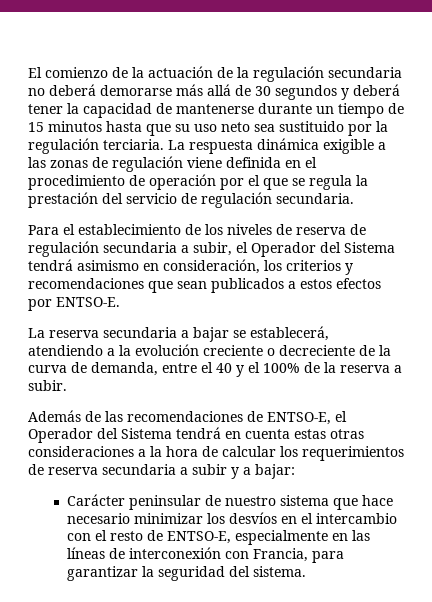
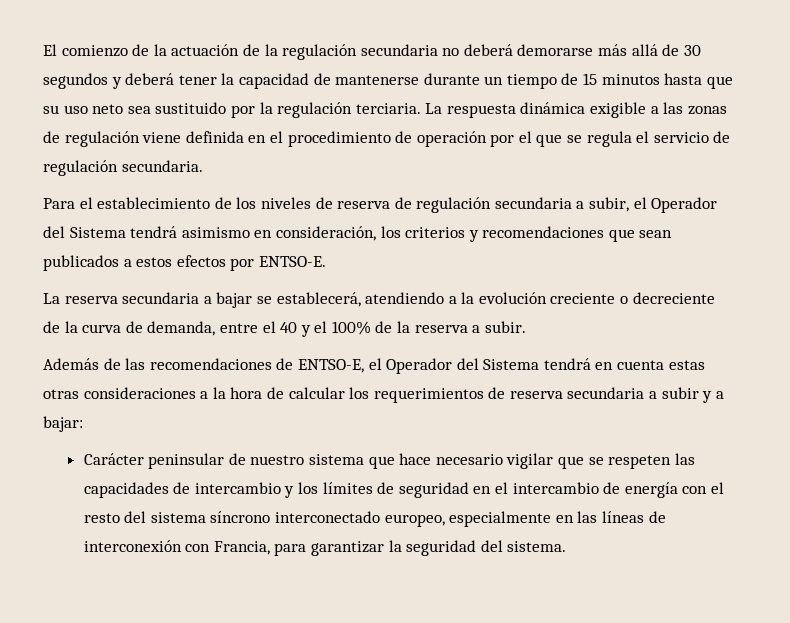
[356,175,368,186] [28,192,123,208] la prestación del -> [636,131,650,143] el
[133,512,277,524] minimizar los desvíos -> [506,453,695,469] [83,482,469,498] vigilar que se respeten las capacidades de intercambio y los límites de seguridad
(397, 518) none -> [603,482,678,498] de energía
[146,530,231,544] de ENTSO-E, -> [124,511,445,527] del sistema síncrono interconectado europeo,

